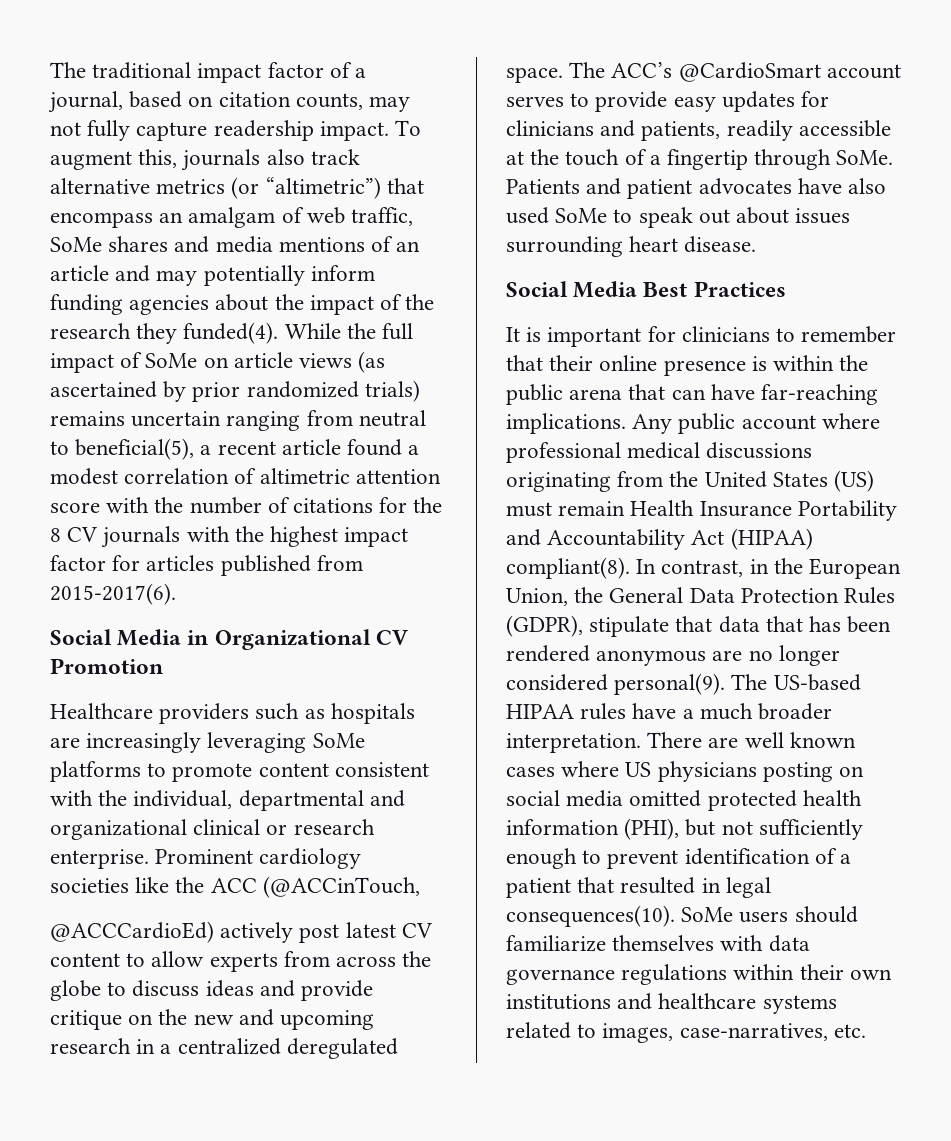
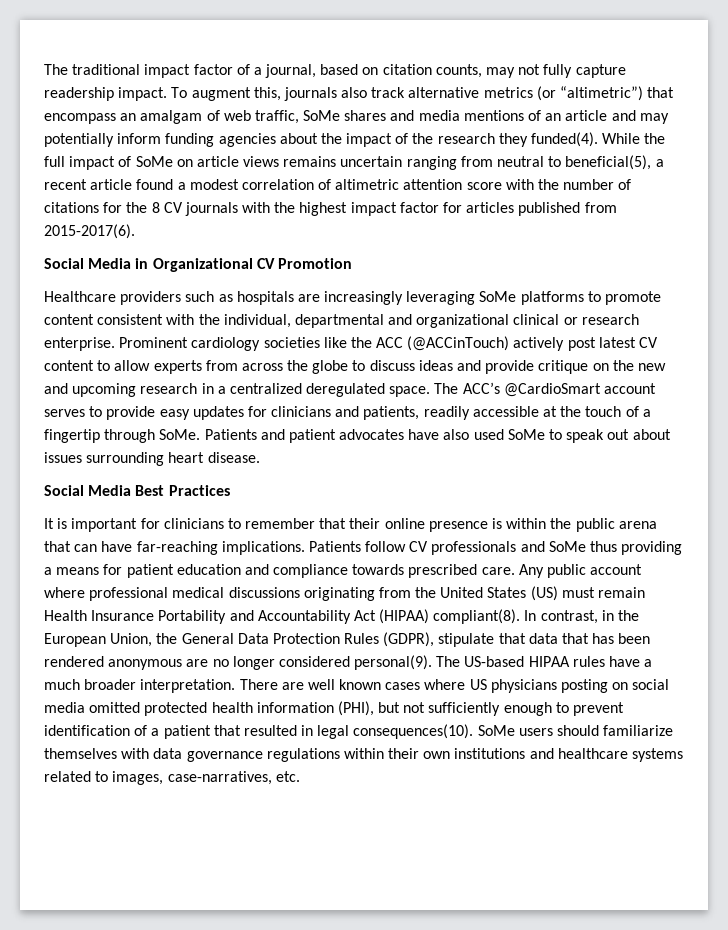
[358,351,386,373] [50,380,420,402] (as ascertained by prior randomized trials) -> (280, 161) none
[262,876,420,898] [50,921,214,943] (@ACCinTouch, // @ACCCardioEd) -> [407,336,510,351] (@ACCinTouch)
(626, 423) none -> [308,541,683,555] [44,564,515,578] Patients follow CV professionals and SoMe thus providing a means for patient education and compliance towards prescribed care.

